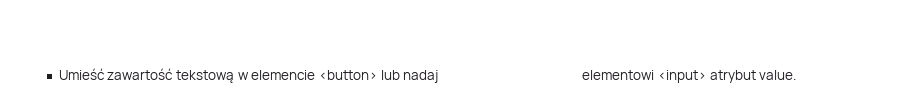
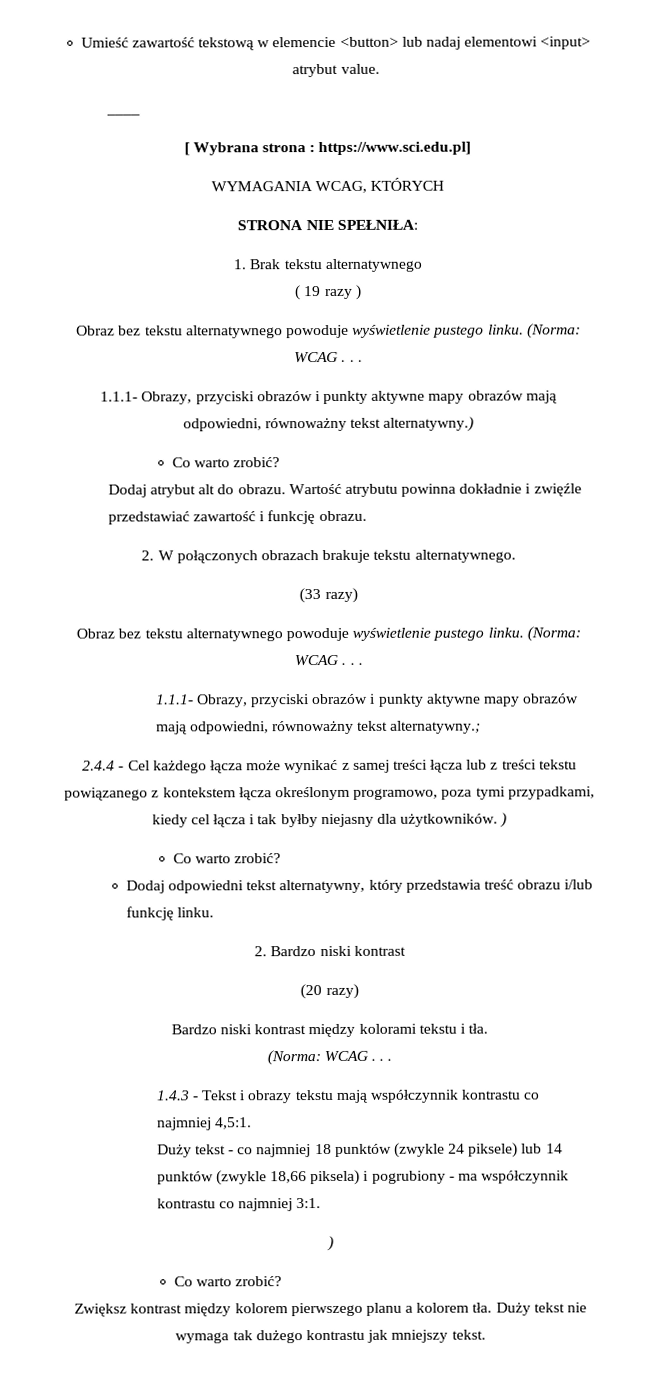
(797, 75) none -> [105,113,140,116] [183,141,472,156] [210,177,445,194] [237,219,418,231] [233,258,422,273] [295,284,362,301] [76,323,581,339] [294,351,363,363] [100,390,558,405] [182,416,475,432] [171,457,280,468] [107,483,582,498] [107,510,367,525] [141,549,516,564] [299,587,358,604] [76,626,581,642] [294,654,363,666] [155,693,580,708] [155,720,482,735] [82,759,577,774] [64,786,595,801] [151,812,508,828] [172,853,281,864] [125,879,594,894] [125,906,215,921] [254,945,406,957] [300,983,359,1000] [170,1023,489,1038] [266,1050,393,1066] [155,1089,540,1104] [156,1117,252,1131] [156,1142,563,1158] [156,1169,570,1186] [156,1198,322,1212] [326,1235,334,1252] [173,1276,282,1287] [73,1302,588,1317] [175,1329,486,1344] // ____ // [ Wybrana strona : https://www.sci.edu.pl] // WYMAGANIA WCAG, KTÓRYCH // STRONA NIE SPEŁNIŁA: // 1. Brak tekstu alternatywnego // ( 19 razy ) // Obraz bez tekstu alternatywnego powoduje wyświetlenie pustego linku. (Norma: WCAG . . . // 1.1.1- Obrazy, przyciski obrazów i punkty aktywne mapy obrazów mają odpowiedni, równoważny tekst alternatywny.) // Co warto zrobić? // Dodaj atrybut alt do obrazu. Wartość atrybutu powinna dokładnie i zwięźle przedstawiać zawartość i funkcję obrazu. // 2. W połączonych obrazach brakuje tekstu alternatywnego. // (33 razy) // Obraz bez tekstu alternatywnego powoduje wyświetlenie pustego linku. (Norma: WCAG . . . // 1.1.1- Obrazy, przyciski obrazów i punkty aktywne mapy obrazów mają odpowiedni, równoważny tekst alternatywny.; // 2.4.4 - Cel każdego łącza może wynikać z samej treści łącza lub z treści tekstu powiązanego z kontekstem łącza określonym programowo, poza tymi przypadkami, kiedy cel łącza i tak byłby niejasny dla użytkowników. ) // Co warto zrobić? // Dodaj odpowiedni tekst alternatywny, który przedstawia treść obrazu i/lub funkcję linku. // 2. Bardzo niski kontrast // (20 razy) // Bardzo niski kontrast między kolorami tekstu i tła. // (Norma: WCAG . . . // 1.4.3 - Tekst i obrazy tekstu mają współczynnik kontrastu co najmniej 4,5:1. // Duży tekst - co najmniej 18 punktów (zwykle 24 piksele) lub 14 punktów (zwykle 18,66 piksela) i pogrubiony - ma współczynnik kontrastu co najmniej 3:1. // ) // Co warto zrobić? // Zwiększ kontrast między kolorem pierwszego planu a kolorem tła. Duży tekst nie wymaga tak dużego kontrastu jak mniejszy tekst.

